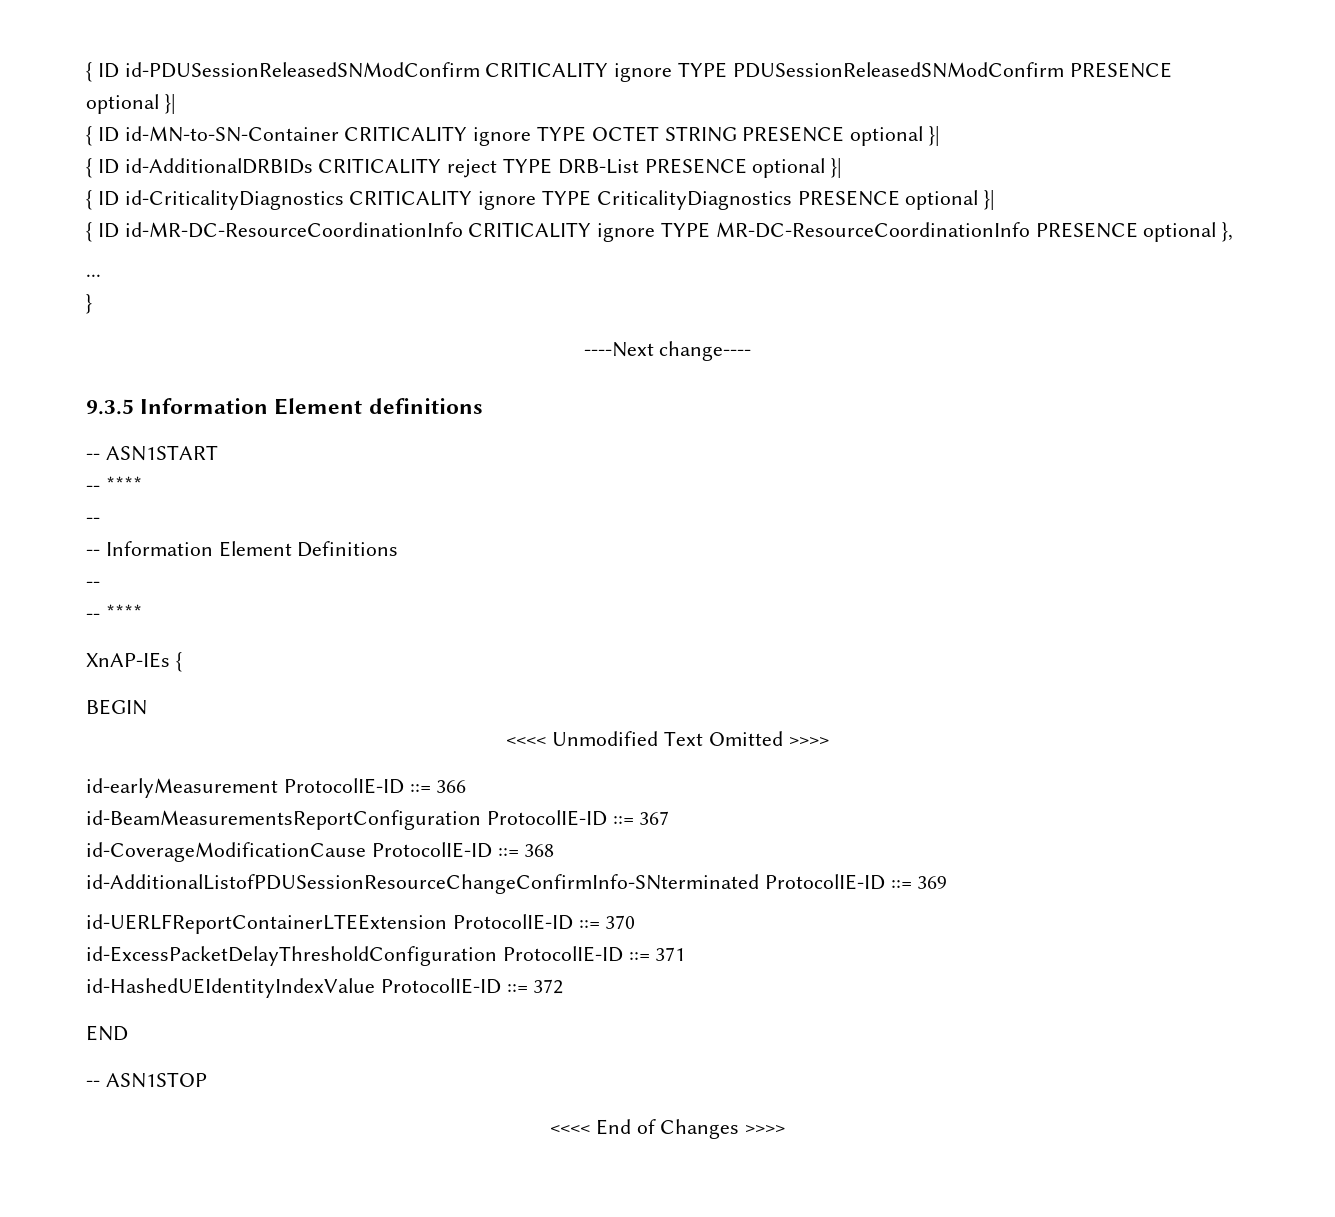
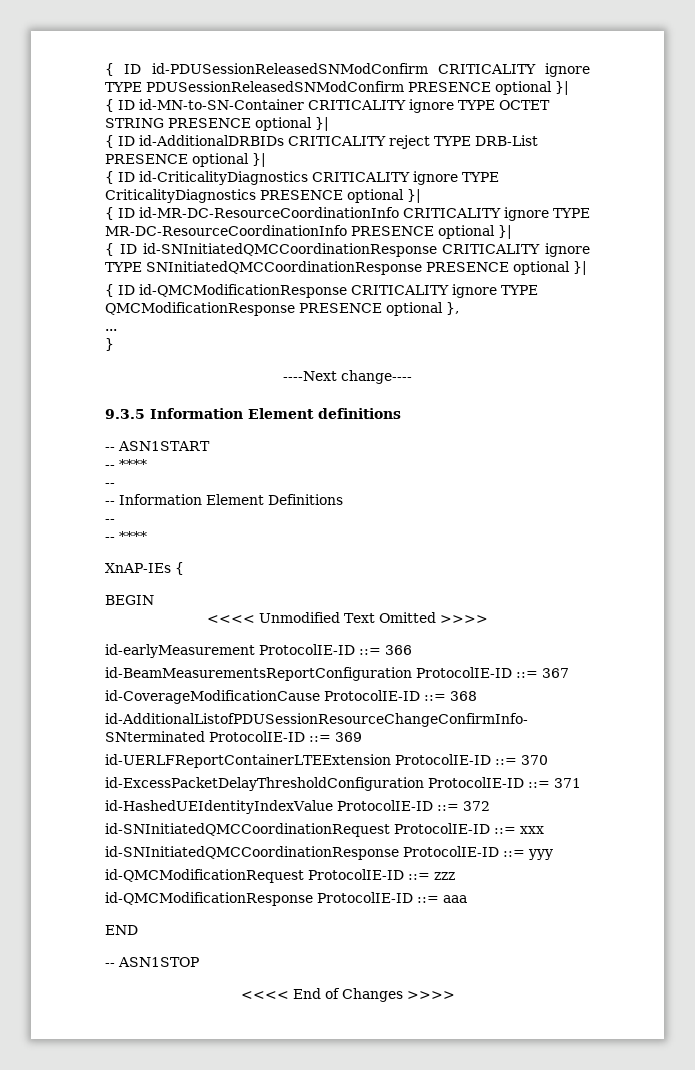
(1217, 232) none -> [498,225,512,239] [105,243,590,257] [105,261,587,275] [105,284,538,298] [105,302,443,316] }| // { ID id-SNInitiatedQMCCoordinationResponse CRITICALITY ignore TYPE SNInitiatedQMCCoordinationResponse PRESENCE optional }| // { ID id-QMCModificationResponse CRITICALITY ignore TYPE QMCModificationResponse PRESENCE optional
(564, 986) none -> [105,823,544,837] [105,846,553,860] [105,869,455,883] [105,892,467,906] // id-SNInitiatedQMCCoordinationRequest ProtocolIE-ID ::= xxx // id-SNInitiatedQMCCoordinationResponse ProtocolIE-ID ::= yyy // id-QMCModificationRequest ProtocolIE-ID ::= zzz // id-QMCModificationResponse ProtocolIE-ID ::= aaa

